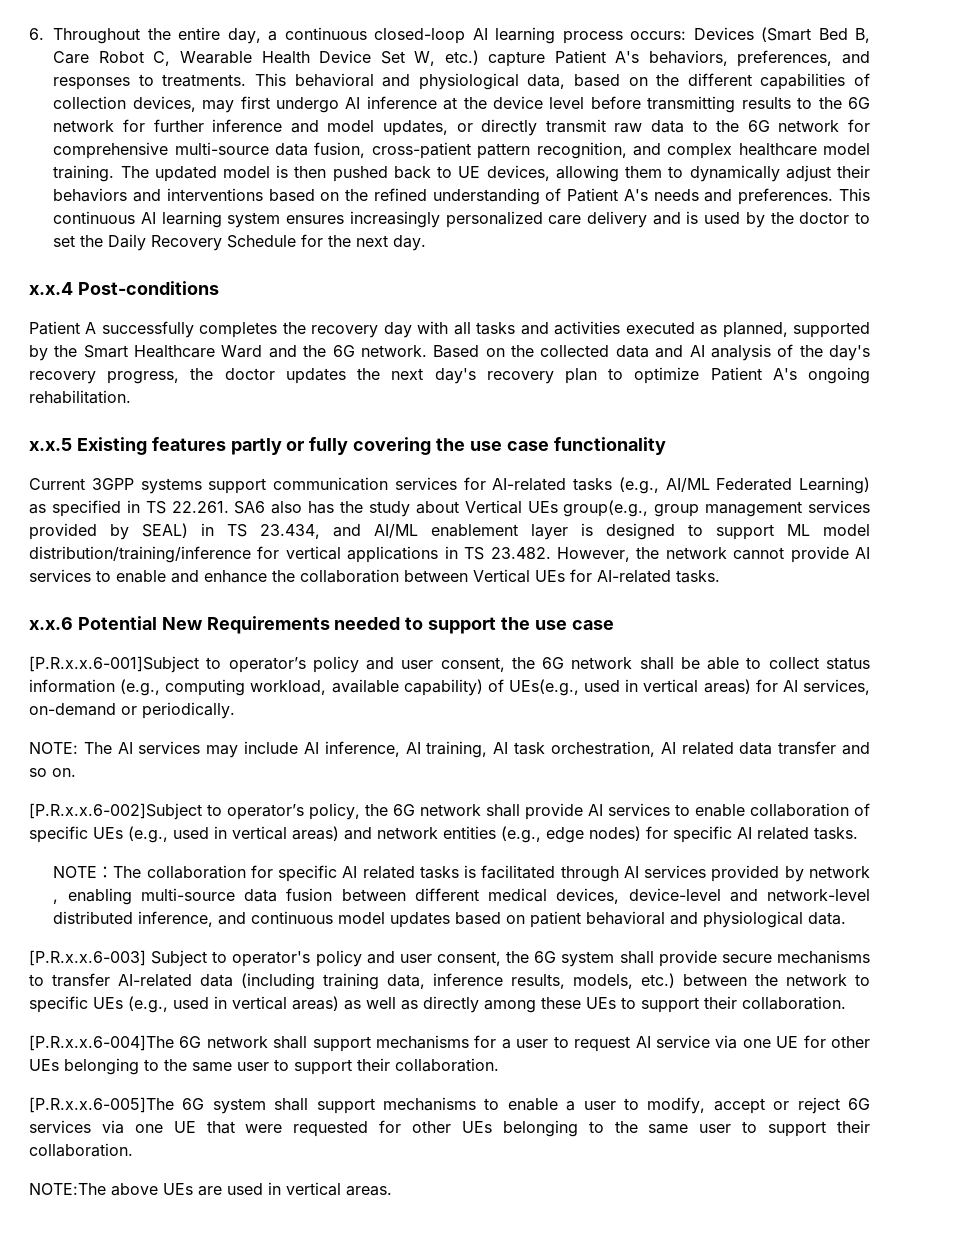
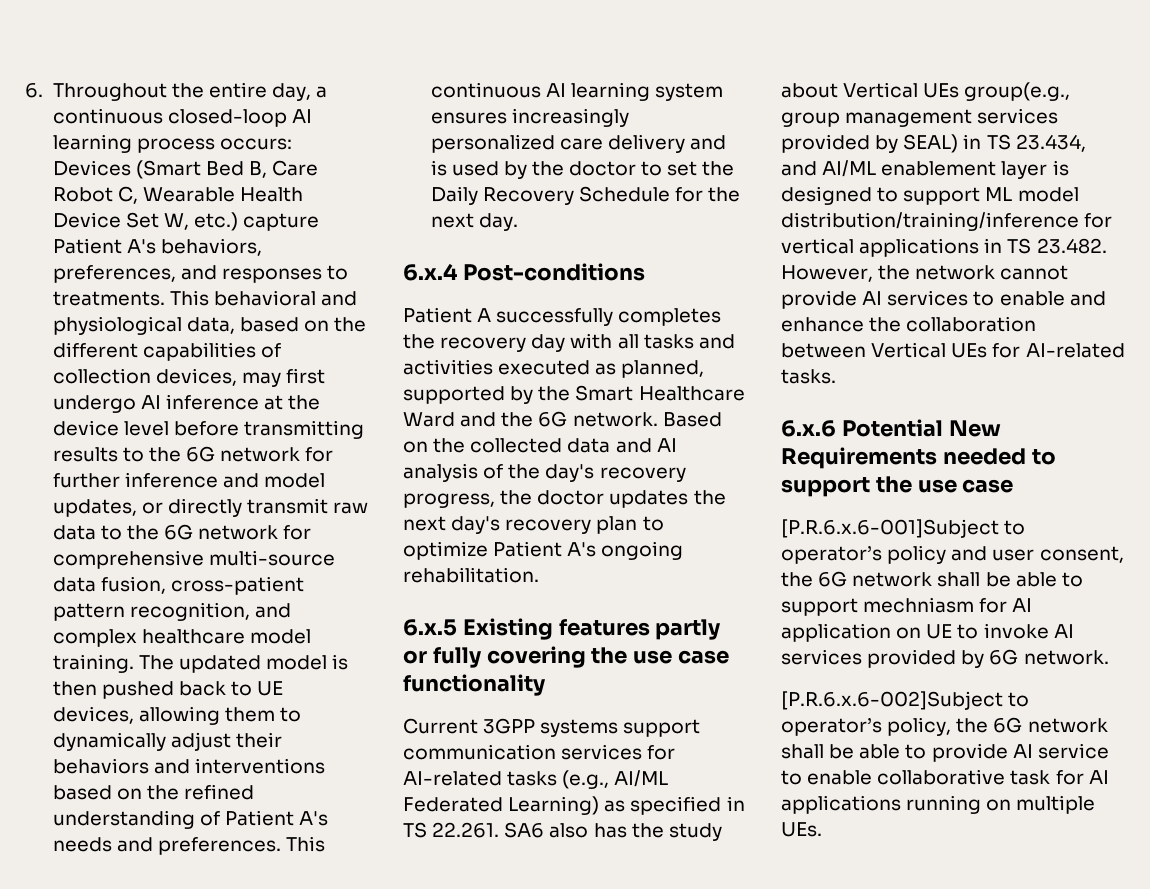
[29,282,73,295] x.x.4 -> [403,263,457,281] 6.x.4
[29,438,72,451] x.x.5 -> [403,619,457,636] 6.x.5
[29,617,73,630] x.x.6 -> [781,420,836,437] 6.x.6
[29,656,199,673] [P.R.x.x.6-001]Subject -> [781,519,999,538] [P.R.6.x.6-001]Subject
[768,657,870,670] [29,679,870,696] [29,702,235,719] [29,741,871,758] [29,768,76,777] [29,803,202,820] collect status information (e.g., computing workload, available capability) of UEs(e.g., used in vertical areas) for AI services, on-demand or periodically. // NOTE: The AI services may include AI inference, AI training, AI task orchestration, AI related data transfer and so on. // [P.R.x.x.6-002]Subject -> [781,597,1033,616] [781,623,1074,642] [781,649,1109,668] [781,691,1003,710] support mechniasm for AI application on UE to invoke AI services provided by 6G network. // [P.R.6.x.6-002]Subject
[525,803,870,820] [29,826,858,843] [53,865,871,882] [53,888,870,905] [53,911,847,928] [29,950,870,967] [29,973,870,990] [29,996,846,1013] [29,1035,870,1052] [29,1058,499,1075] [29,1097,870,1114] [29,1120,870,1137] [29,1143,133,1157] [29,1182,392,1196] provide AI services to enable collaboration of specific UEs (e.g., used in vertical areas) and network entities (e.g., edge nodes) for specific AI related tasks. // NOTE：The collaboration for specific AI related tasks is facilitated through AI services provided by network , enabling multi-source data fusion between different medical devices, device-level and network-level distributed inference, and continuous model updates based on patient behavioral and physiological data. // [P.R.x.x.6-003] Subject to operator's policy and user consent, the 6G system shall provide secure mechanisms to transfer AI-related data (including training data, inference results, models, etc.) between the network to specific UEs (e.g., used in vertical areas) as well as directly among these UEs to support their collaboration. // [P.R.x.x.6-004]The 6G network shall support mechanisms for a user to request AI service via one UE for other UEs belonging to the same user to support their collaboration. // [P.R.x.x.6-005]The 6G system shall support mechanisms to enable a user to modify, accept or reject 6G services via one UE that were requested for other UEs belonging to the same user to support their collaboration. // NOTE:The above UEs are used in vertical areas. -> [829,743,1109,762] [781,769,1109,785] [781,795,1096,814] [781,822,822,837] be able to provide AI service to enable collaborative task for AI applications running on multiple UEs.

